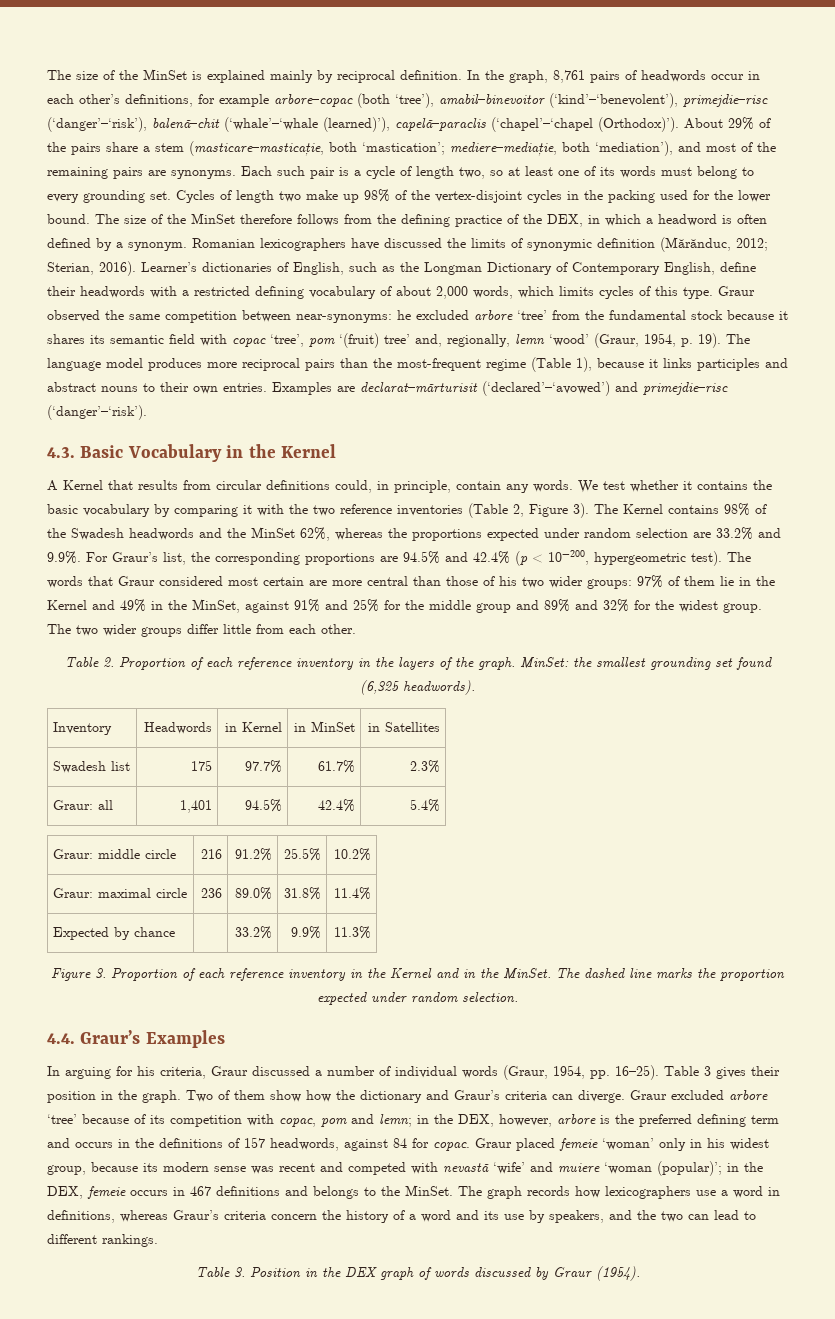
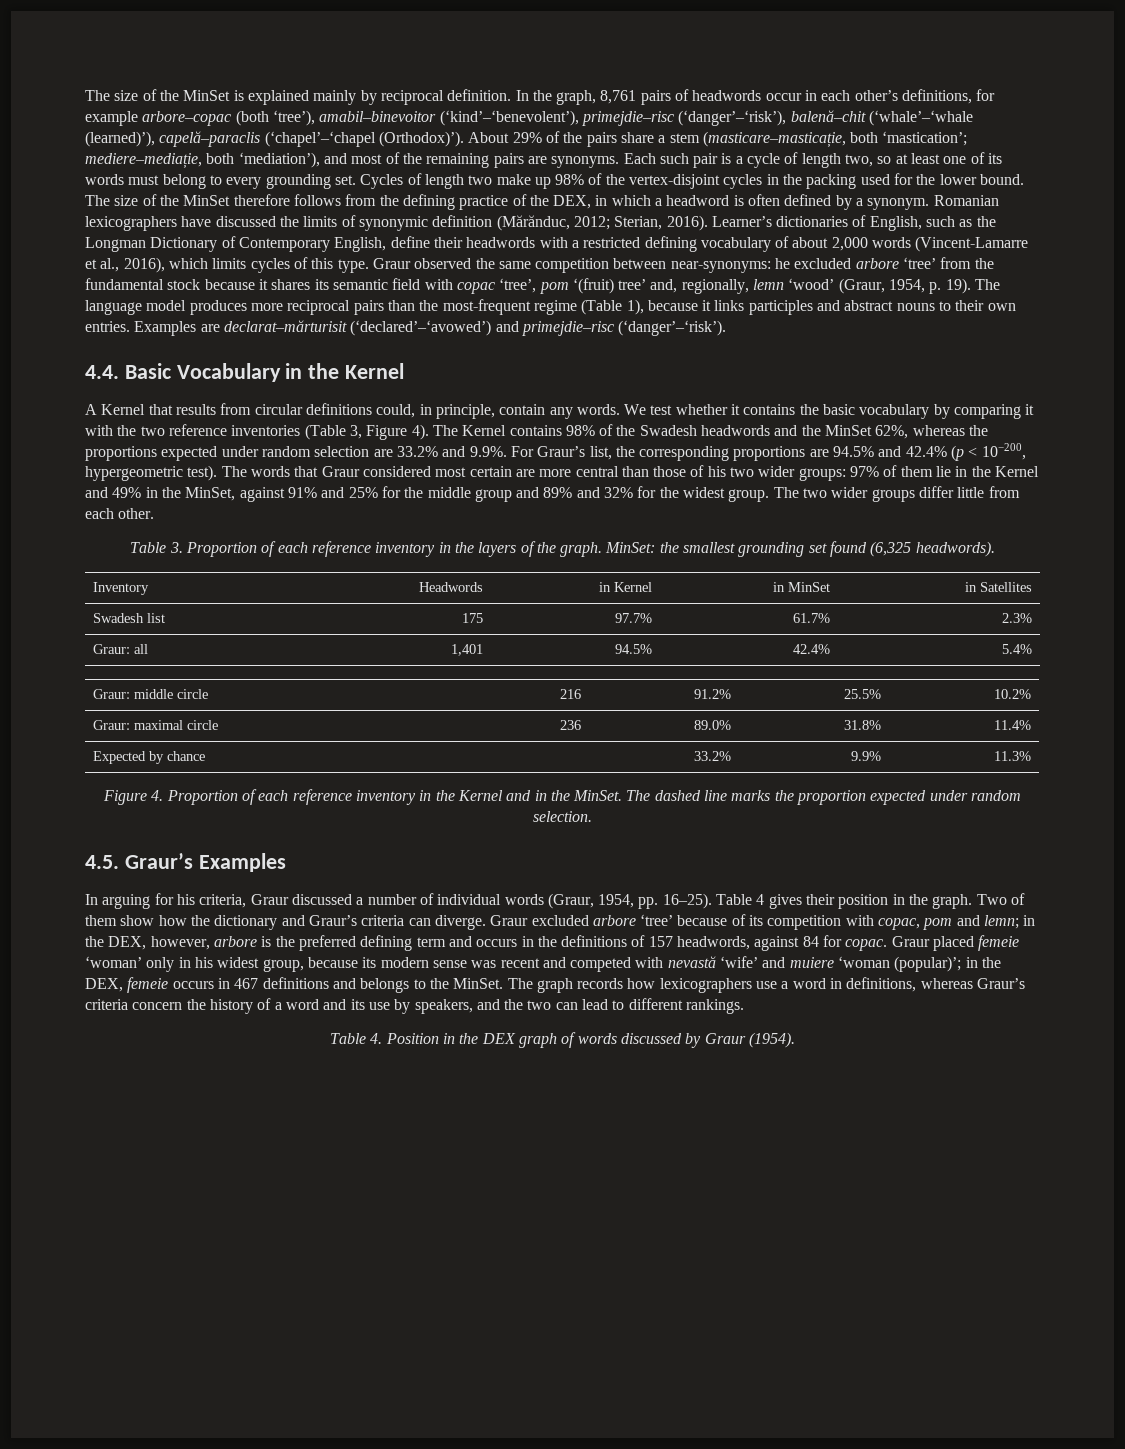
[473,286,513,299] words, -> [872,236,1029,252] [85,257,165,273] words (Vincent-Lamarre et al., 2016),
[47,447,75,458] 4.3. -> [85,365,119,379] 4.4.
[513,503,589,518] 2, Figure 3). -> [349,424,429,440] 3, Figure 4).
[102,657,114,667] 2. -> [169,542,183,553] 3.
[95,968,106,978] 3. -> [151,790,164,801] 4.
[47,1033,75,1044] 4.4. -> [85,855,119,869] 4.5.
[704,1066,711,1076] 3 -> [756,894,765,905] 4
[233,1267,245,1277] 3. -> [370,1033,383,1044] 4.

